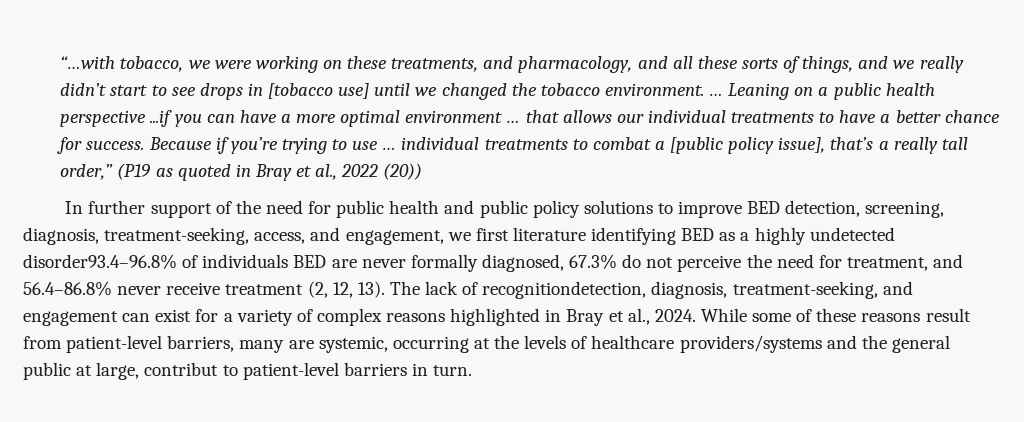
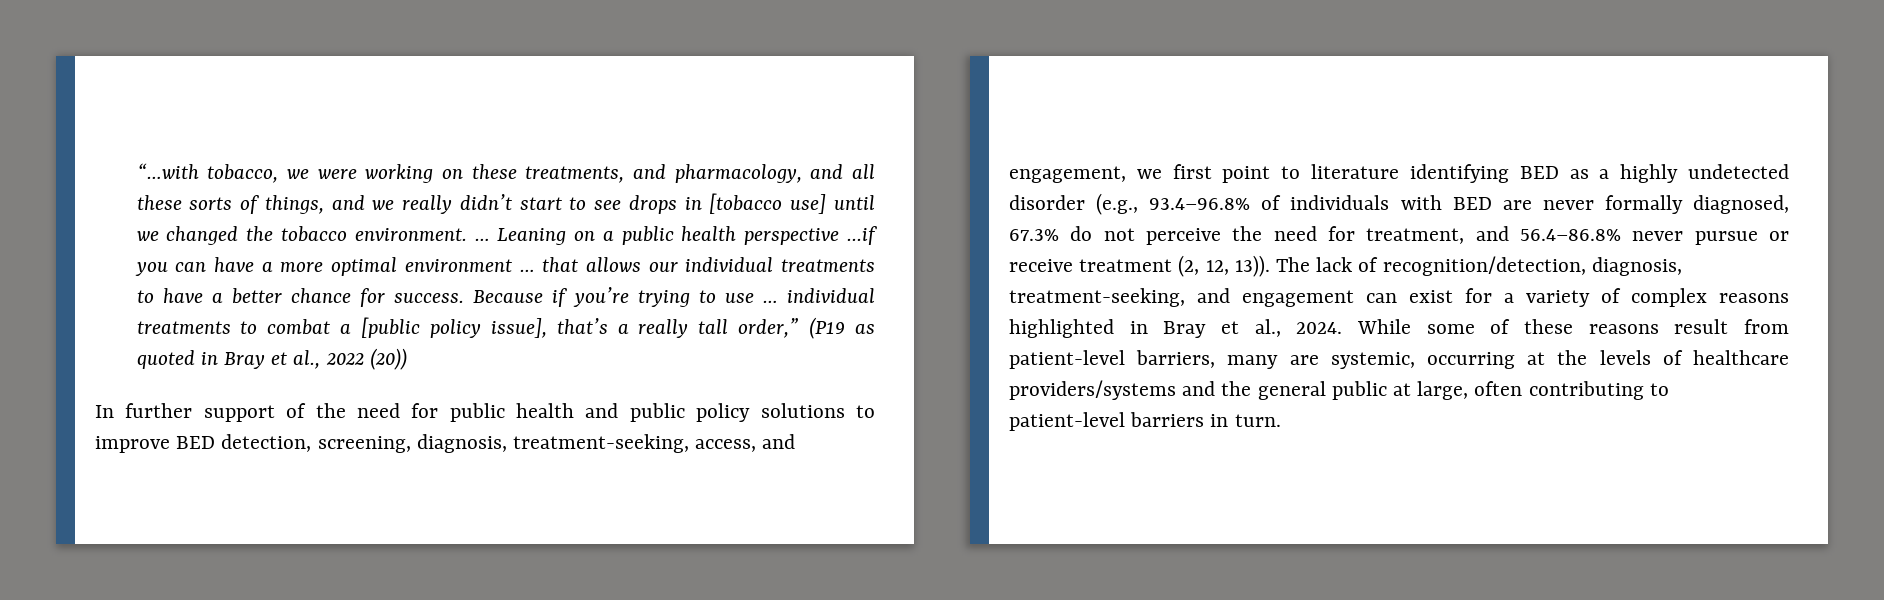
(509, 234) none -> [1222,166,1301,183] point to
[23,254,177,269] disorder93.4–96.8% -> [1009,193,1251,215] disorder (e.g., 93.4–96.8%
(289, 261) none -> [1400,195,1442,210] with
(162, 290) none -> [1694,231,1789,245] pursue or
[357,281,385,298] 13). -> [1234,255,1270,277] 13)).
[482,281,647,299] recognitiondetection, -> [1382,256,1586,276] recognition/detection,
[144,362,219,376] contribut -> [1474,381,1644,400] often contributing

